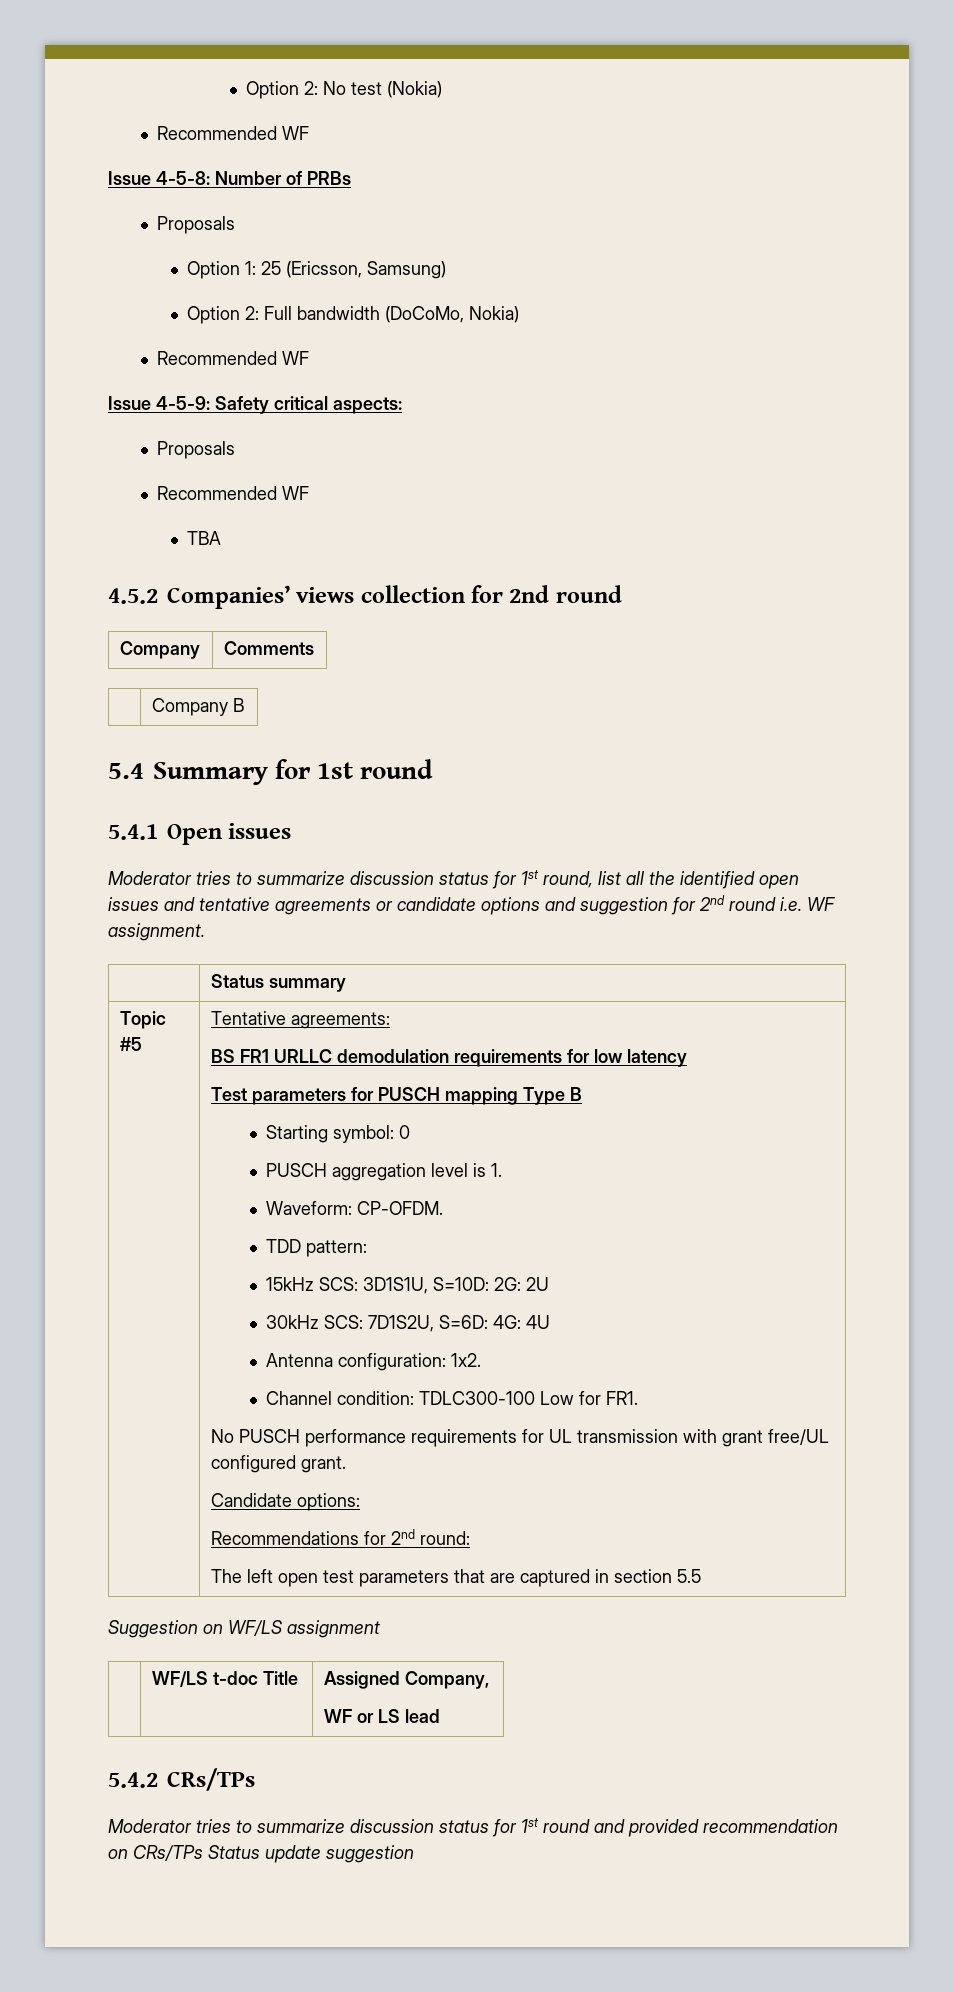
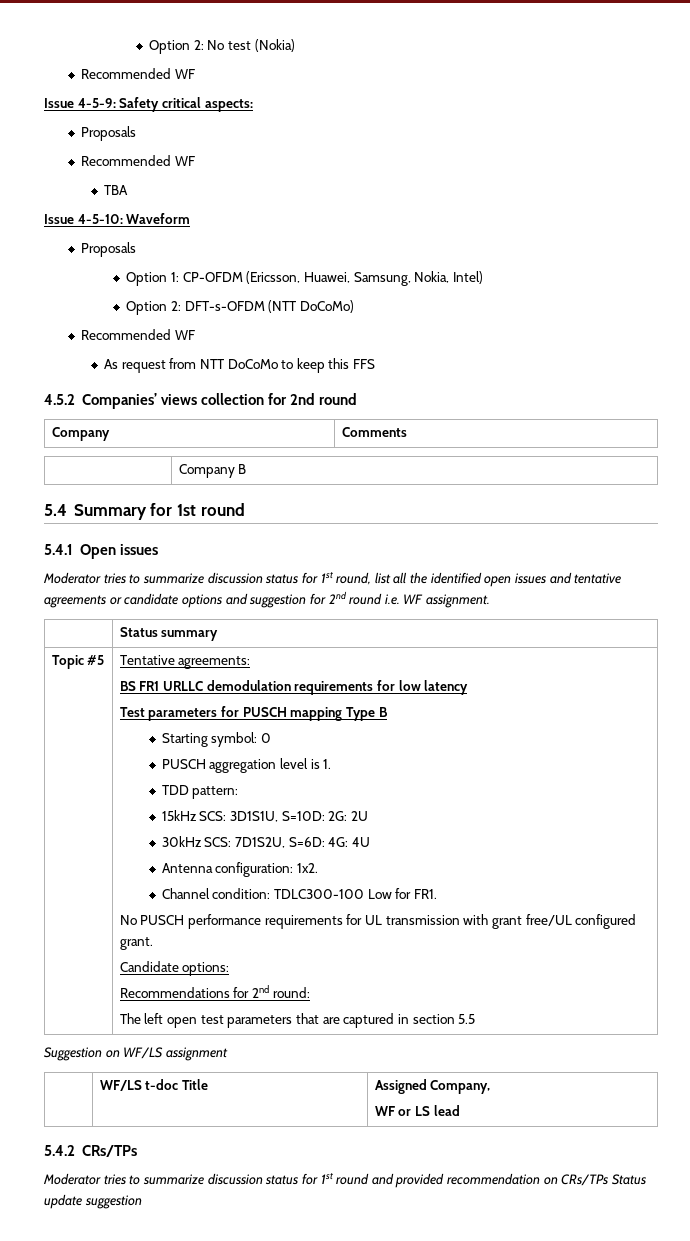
[108,171,351,185] [157,216,236,234] [187,261,447,279] [187,306,520,324] [157,351,310,365] // Issue 4-5-8: Number of PRBs // Proposals // Option 1: 25 (Ericsson, Samsung) // Option 2: Full bandwidth (DoCoMo, Nokia) // Recommended WF -> (196, 74) none
(222, 538) none -> [44,213,191,224] [81,242,137,257] [126,271,484,286] [126,300,355,315] [81,329,196,340] [103,358,376,373] // Issue 4-5-10: Waveform // Proposals // Option 1: CP-OFDM (Ericsson, Huawei, Samsung, Nokia, Intel) // Option 2: DFT-s-OFDM (NTT DoCoMo) // Recommended WF // As request from NTT DoCoMo to keep this FFS
[265,1201,443,1215] // Waveform: CP-OFDM. -> (332, 764) none

